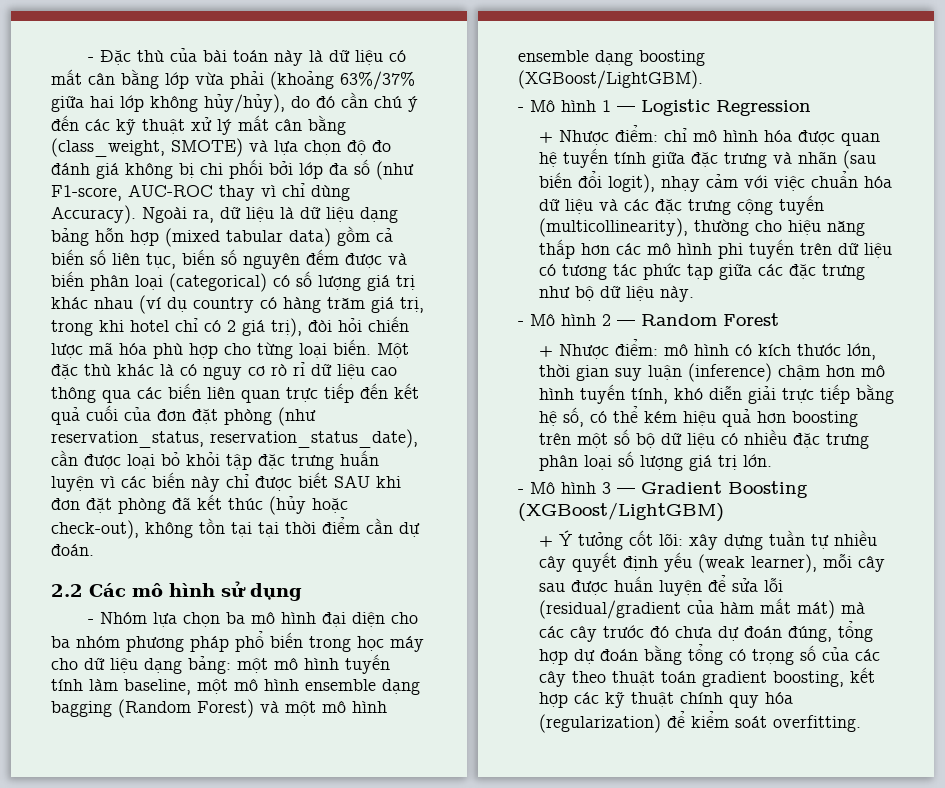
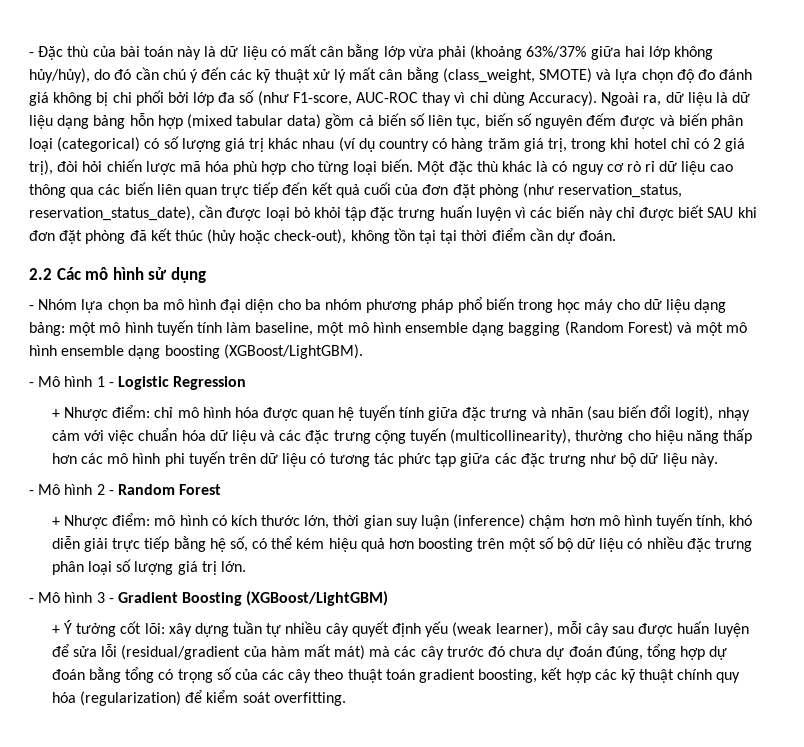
[617,106,635,112] — -> [108,382,114,387] -
[617,320,635,326] — -> [108,490,114,495] -
[617,488,635,494] — -> [108,598,114,603] -

